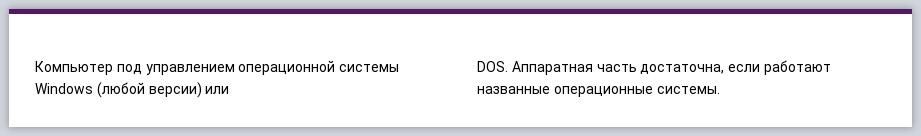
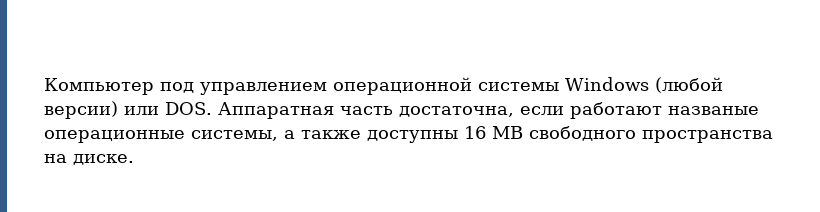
(230, 90) // -> (159, 110) none
[477,86,720,97] названные операционные системы. -> [668,106,759,115] [44,126,773,143] [44,154,134,165] названые операционные системы, а также доступны 16 MB свободного пространства на диске.

